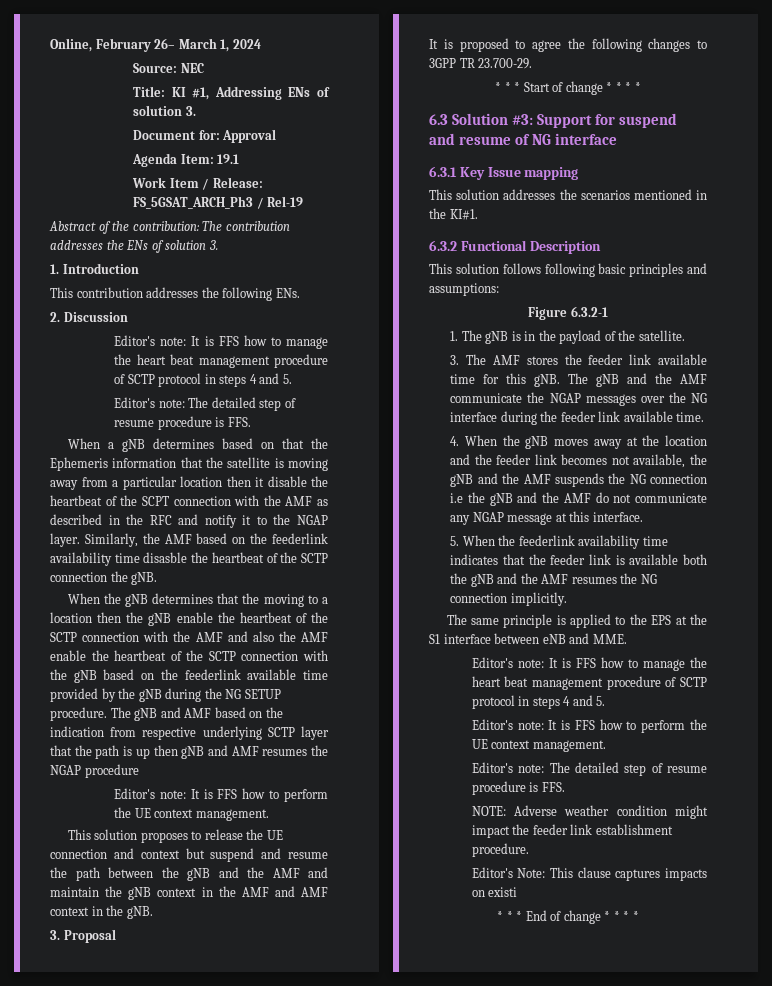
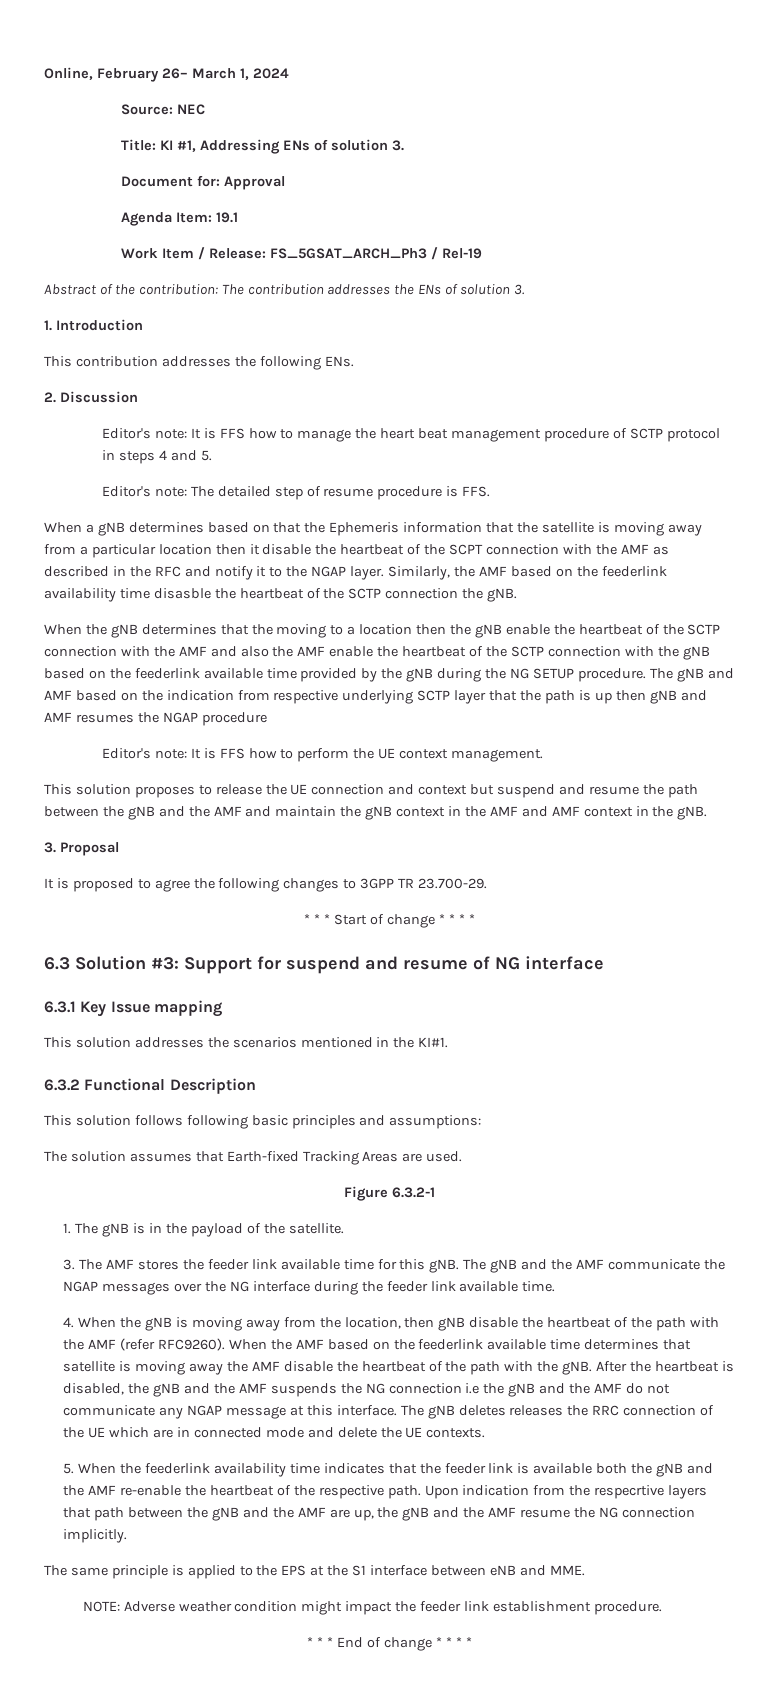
(499, 289) none -> [44,1151,463,1165] // The solution assumes that Earth-fixed Tracking Areas are used.
[554,435,707,449] [450,454,686,468] moves away at the location and the feeder link becomes not available, -> [175,1317,719,1331] [63,1338,692,1351] [63,1361,734,1375] [63,1383,125,1395] is moving away from the location, then gNB disable the heartbeat of the path with the AMF (refer RFC9260). When the AMF based on the feederlink available time determines that satellite is moving away the AMF disable the heartbeat of the path with the gNB. After the heartbeat is disabled,
(643, 517) none -> [400,1405,715,1419] [63,1427,486,1438] The gNB deletes releases the RRC connection of the UE which are in connected mode and delete the UE contexts.
[571,577,617,584] resumes -> [120,1485,708,1499] [63,1507,571,1521] re-enable the heartbeat of the respective path. Upon indication from the respecrtive layers that path between the gNB and the AMF are up, the gNB and the AMF resume
[471,657,707,671] [471,676,707,690] [471,695,606,709] [471,719,707,733] [471,739,606,752] [471,762,707,776] [471,781,565,795] // Editor's note: It is FFS how to manage the heart beat management procedure of SCTP protocol in steps 4 and 5. // Editor's note: It is FFS how to perform the UE context management. // Editor's note: The detailed step of resume procedure is FFS. -> (585, 1570) none
[471,867,707,881] [471,887,518,897] // Editor's Note: This clause captures impacts on existi -> (662, 1608) none

